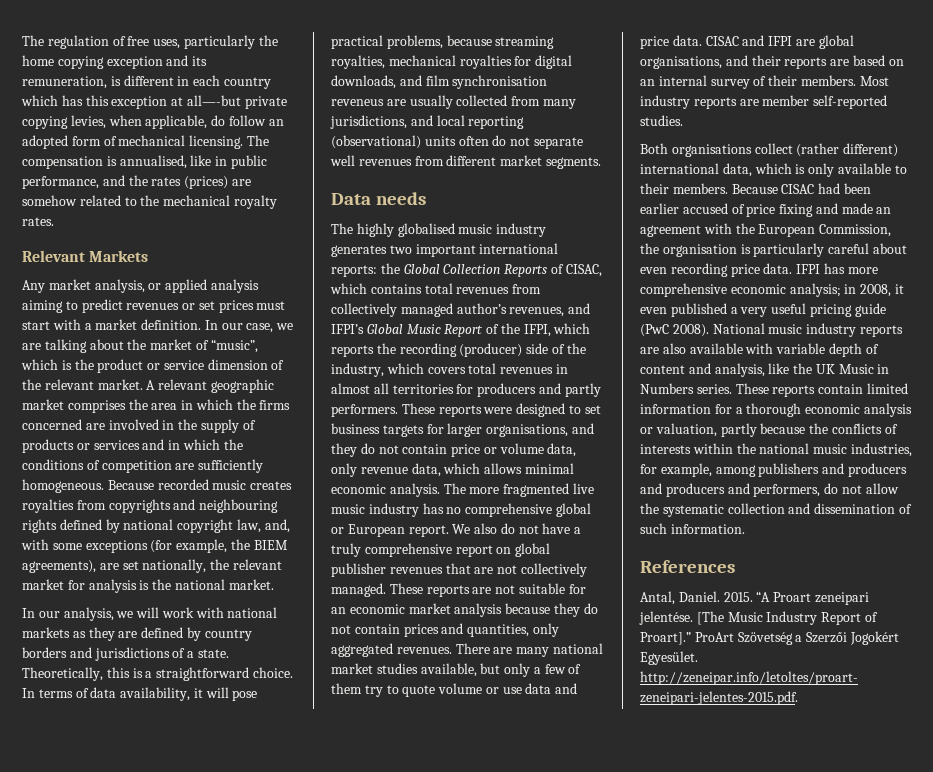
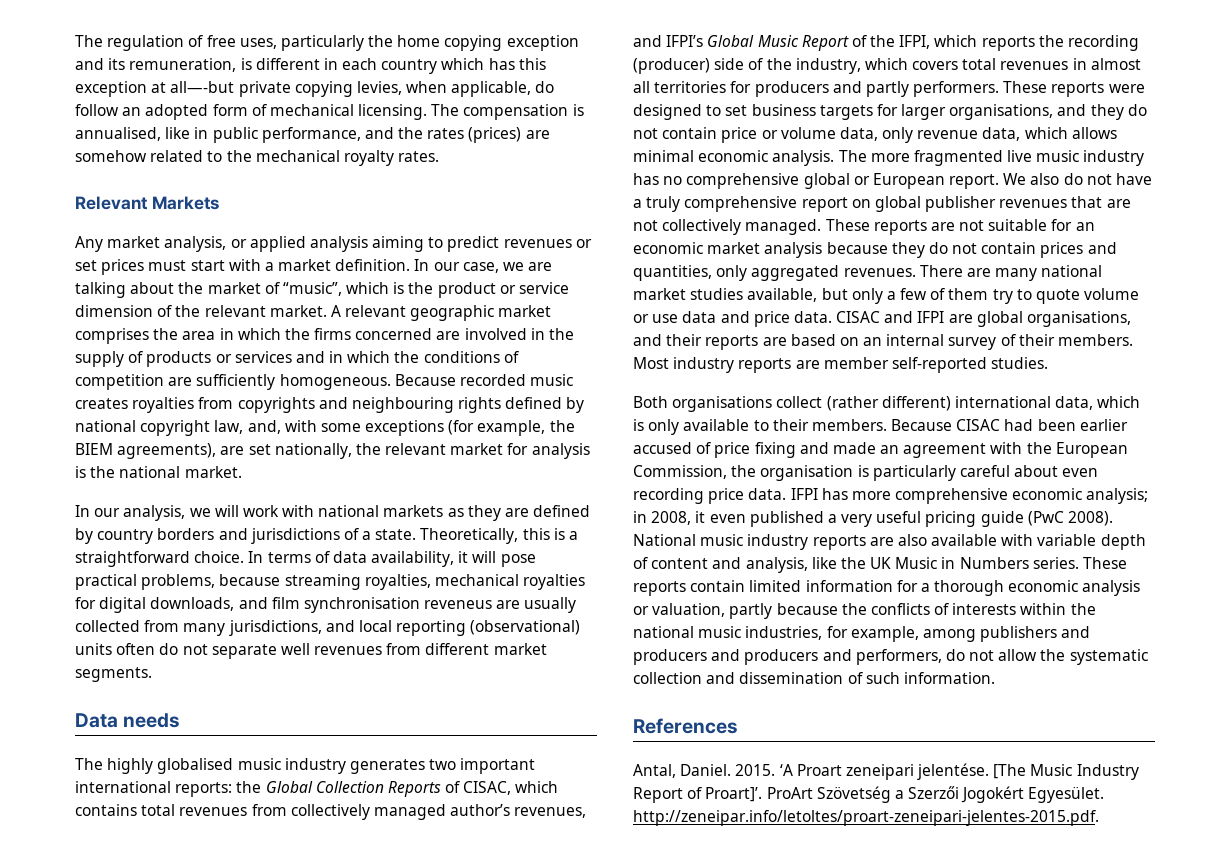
[756,591,771,602] “A -> [779,764,793,776] ‘A
[640,632,691,645] Proart].” -> [705,787,763,802] Proart]’.

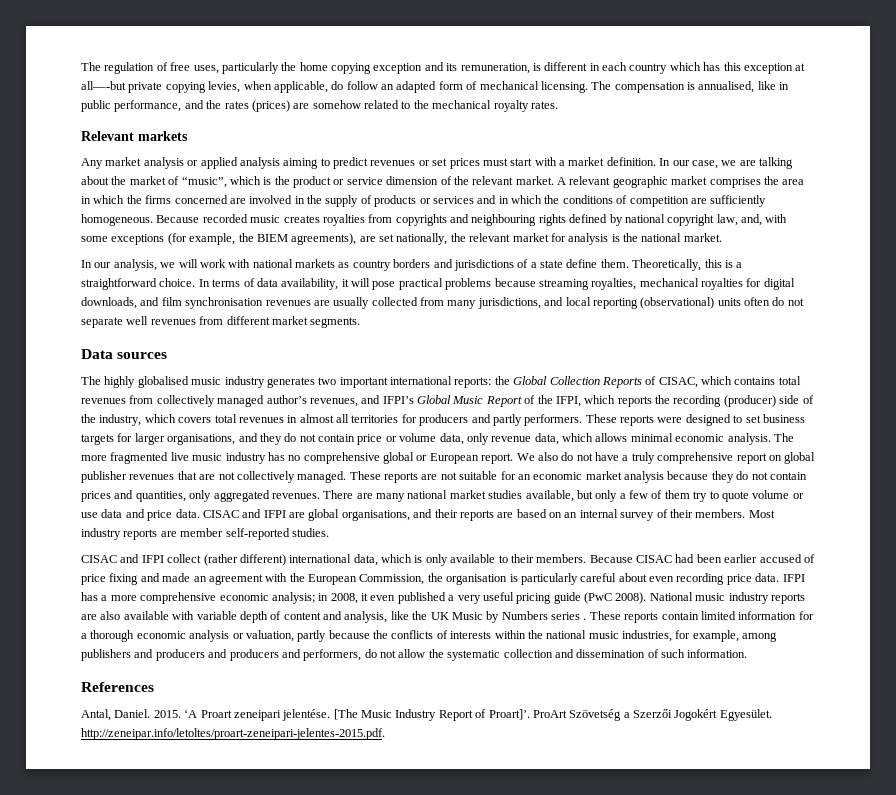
[145,104,209,120] adopted -> [396,81,437,93] adapted
[151,196,219,210] Markets -> [138,131,188,141] markets
[164,236,227,252] analysis, -> [143,157,184,169] analysis
[467,505,591,521] [75,528,93,544] they are defined by -> (350, 265) none
[375,529,417,540] state. -> [540,259,629,268] state define them.
[141,574,216,590] problems, -> [445,278,492,290] problems
[424,600,493,609] reveneus -> [265,300,311,306] revenues
[123,713,181,728] needs -> [117,352,168,359] sources
[633,396,773,412] Both organisations -> [81,554,164,563] CISAC and IFPI
(848, 494) none -> [101,595,108,601] a
[941,557,1079,569] in Numbers series. -> [486,611,587,623] by Numbers series .

